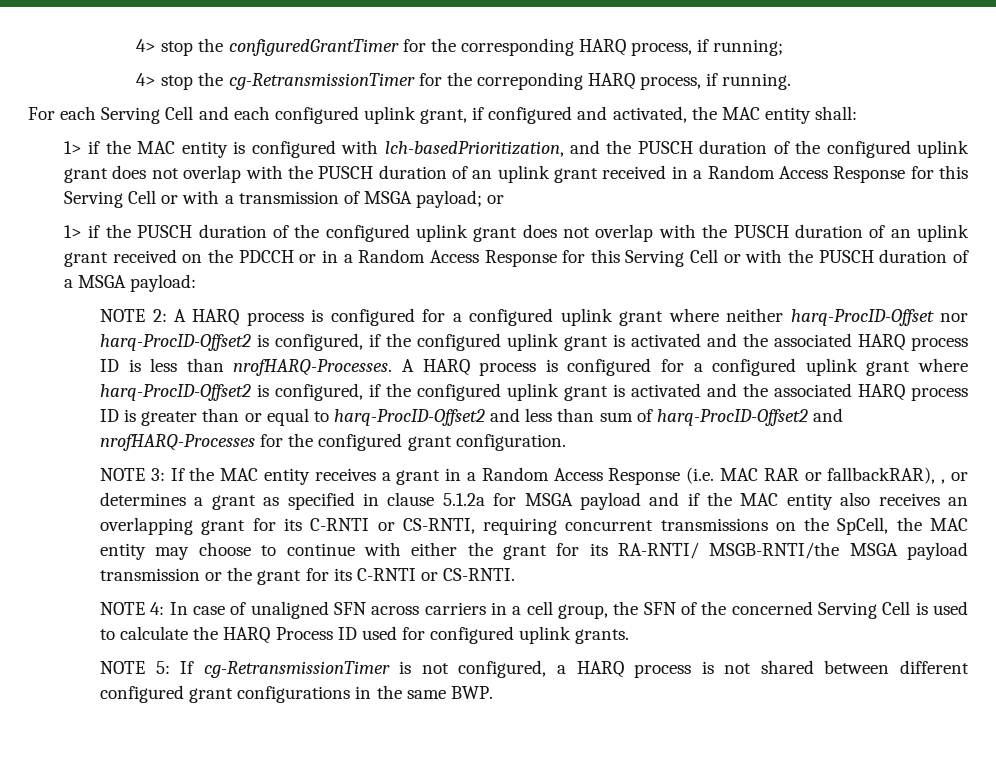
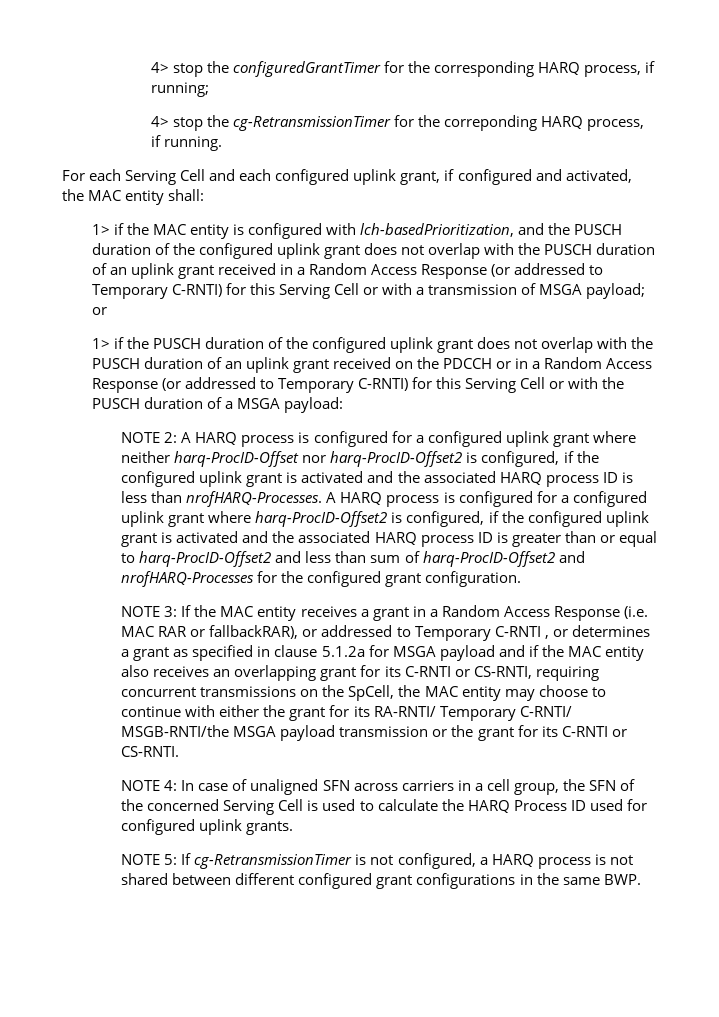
(906, 174) none -> [491,263,604,277] [91,284,222,299] (or addressed to Temporary C-RNTI)
(557, 258) none -> [161,377,408,393] (or addressed to Temporary C-RNTI)
(936, 475) none -> [302,625,541,641] or addressed to Temporary C-RNTI
(699, 550) none -> [439,706,572,721] Temporary C-RNTI/

